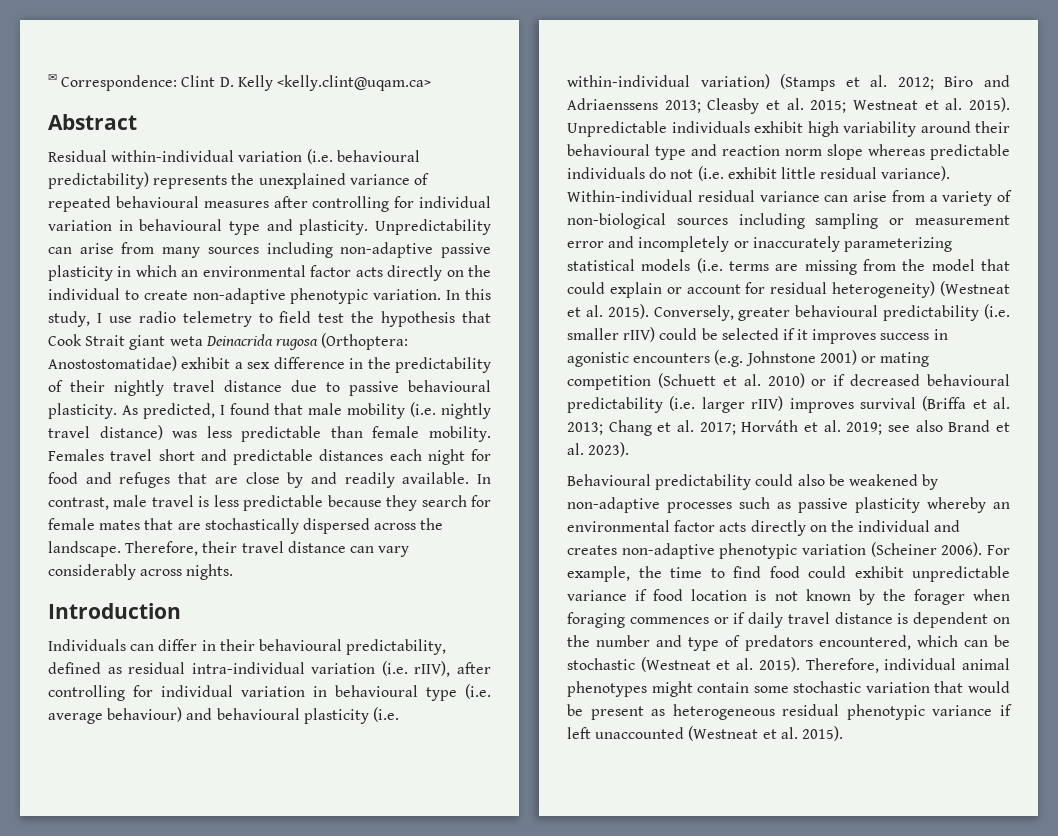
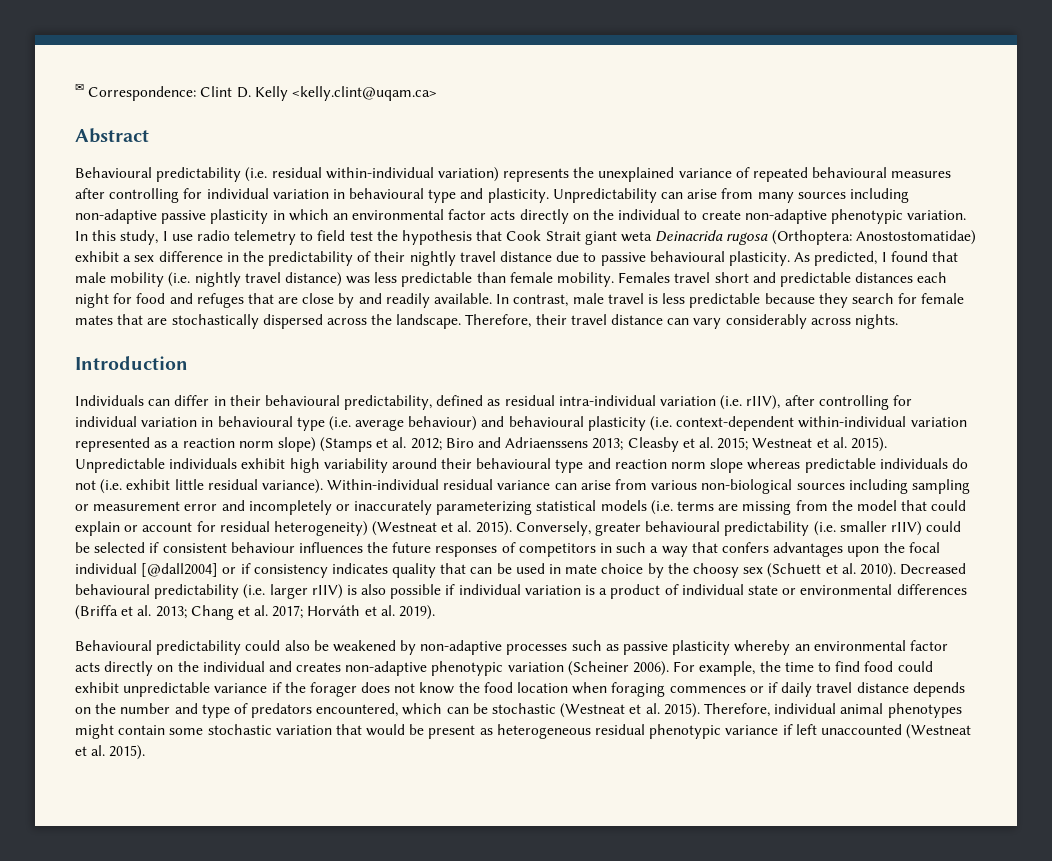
[48,149,420,164] [48,172,149,189] Residual within-individual variation (i.e. behavioural predictability) -> [75,167,499,182] Behavioural predictability (i.e. residual within-individual variation)
[567,74,770,89] within-individual variation) -> [676,416,967,431] [75,437,316,452] context-dependent within-individual variation represented as a reaction norm slope)
[929,190,1012,206] a variety of -> [651,480,698,490] various
[797,329,948,344] [567,350,930,367] [567,373,921,390] it improves success in agonistic encounters (e.g. Johnstone 2001) or mating competition (Schuett et al. 2010) or if decreased -> [162,542,940,557] [75,563,967,578] consistent behaviour influences the future responses of competitors in such a way that confers advantages upon the focal individual [@dall2004] or if consistency indicates quality that can be used in mate choice by the choosy sex (Schuett et al. 2010). Decreased
[789,397,916,413] improves survival -> [346,584,967,599] is also possible if individual variation is a product of individual state or environmental differences
[846,420,1010,435] [567,442,630,457] 2019; see also Brand et al. 2023). -> [399,605,436,620] 2019).
[653,589,965,605] food location is not known by the forager -> [284,682,569,697] the forager does not know the food location
[897,612,989,628] is dependent -> [912,682,965,697] depends

